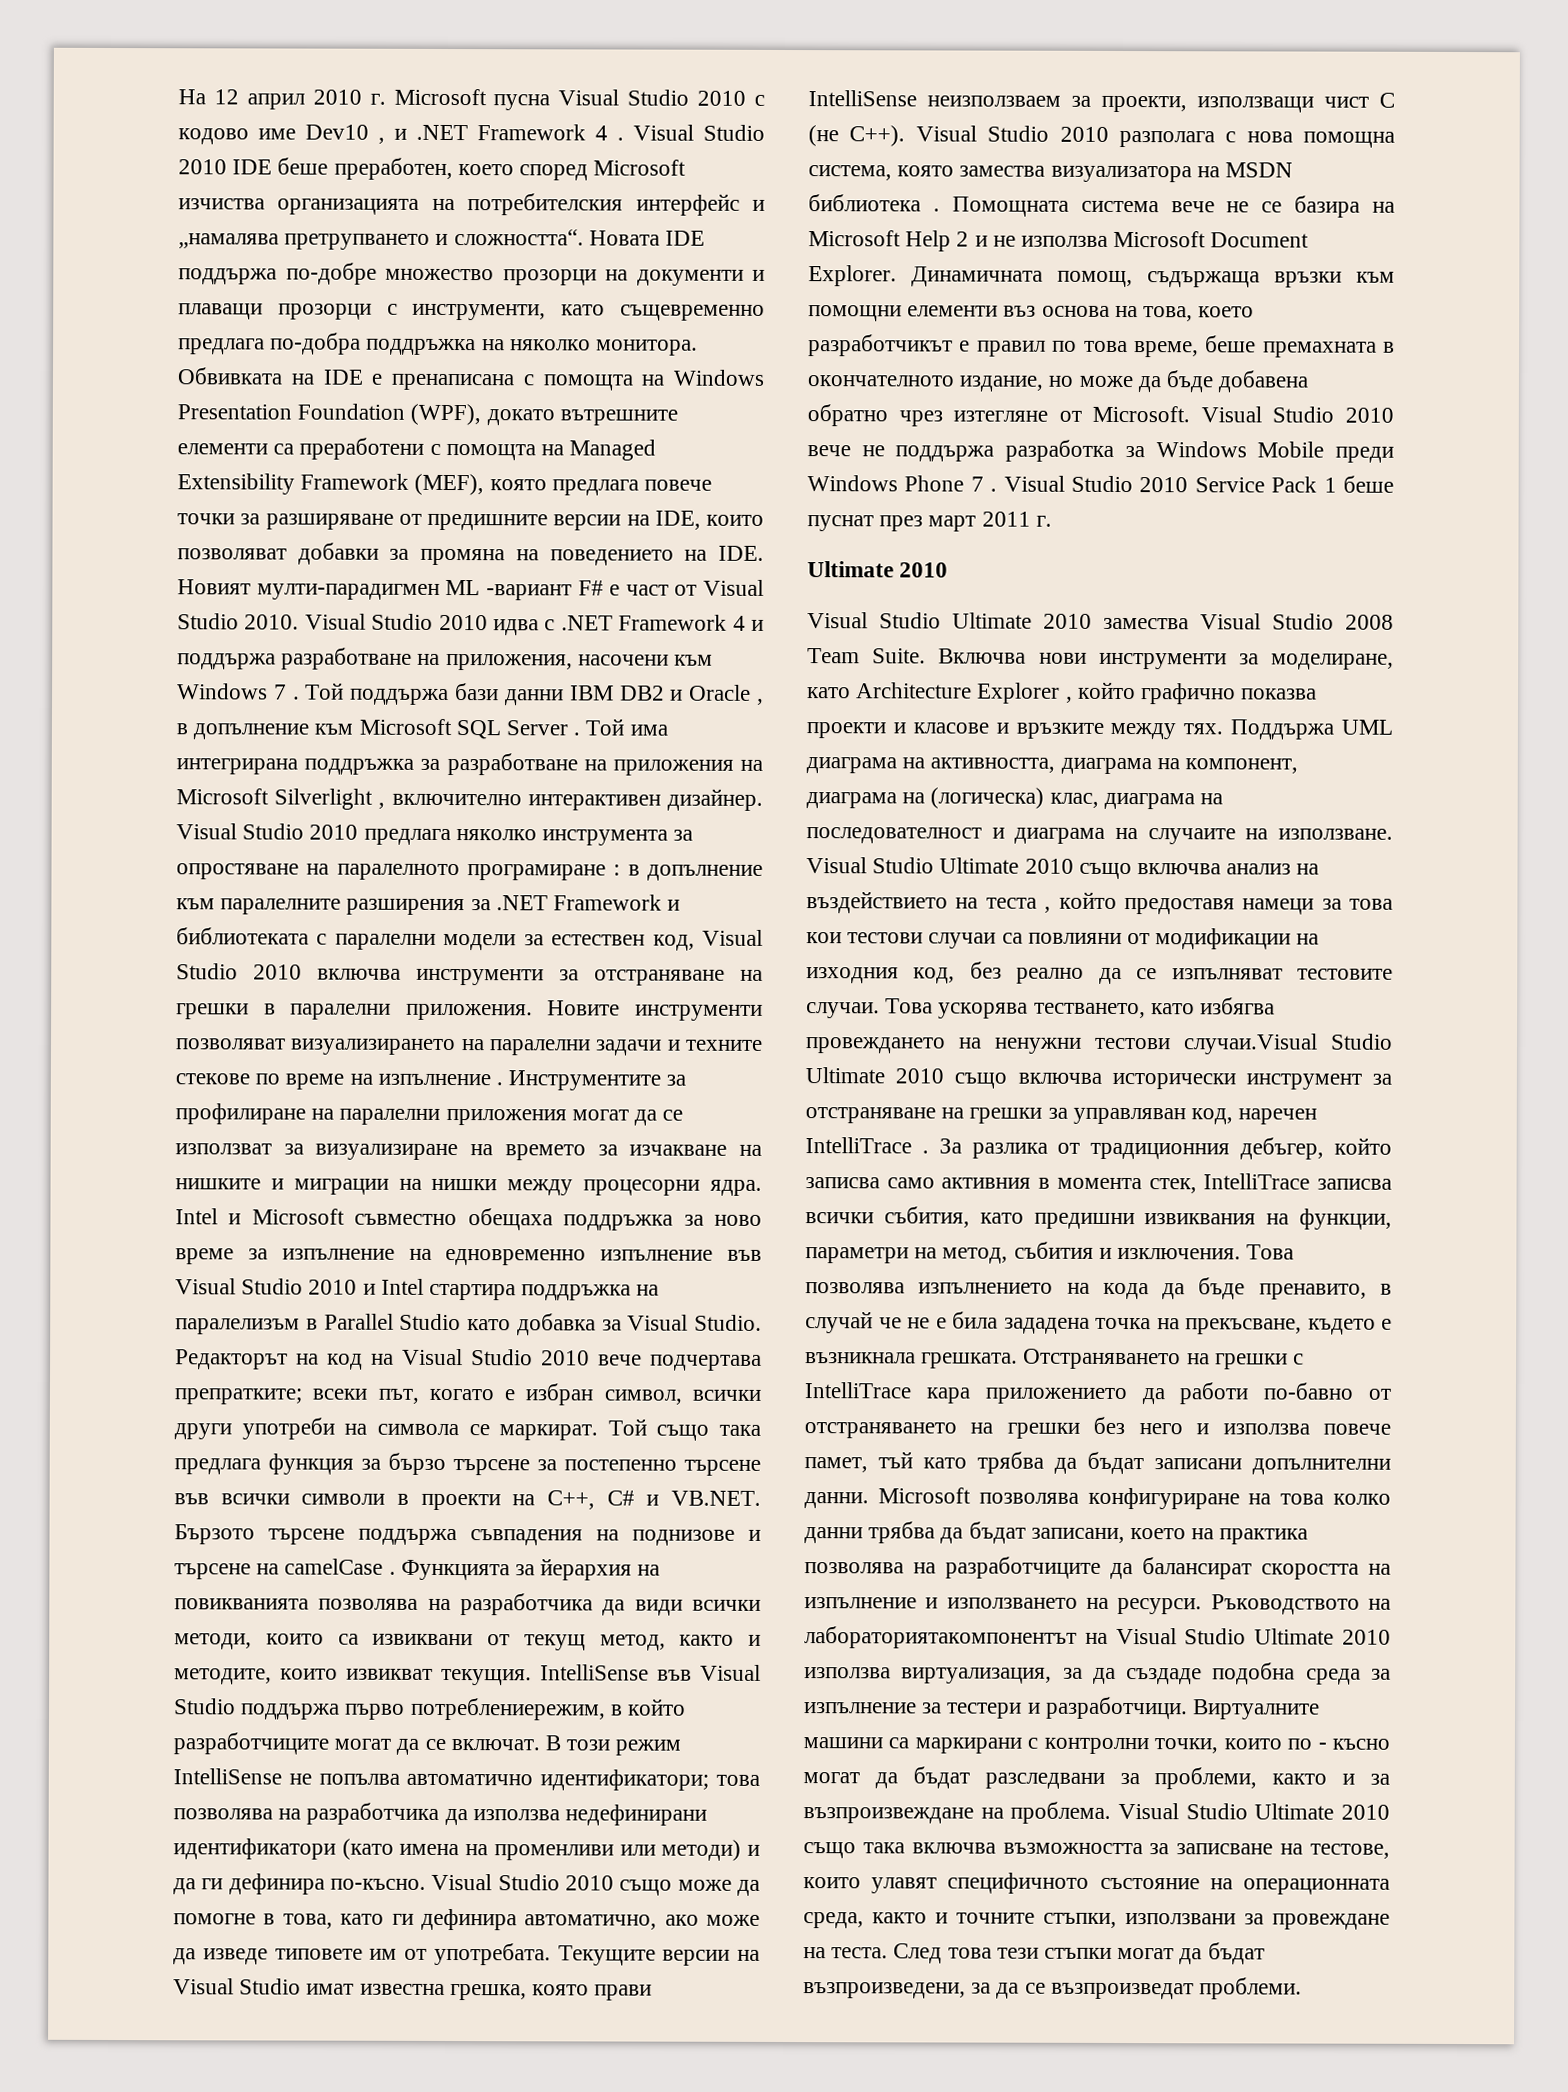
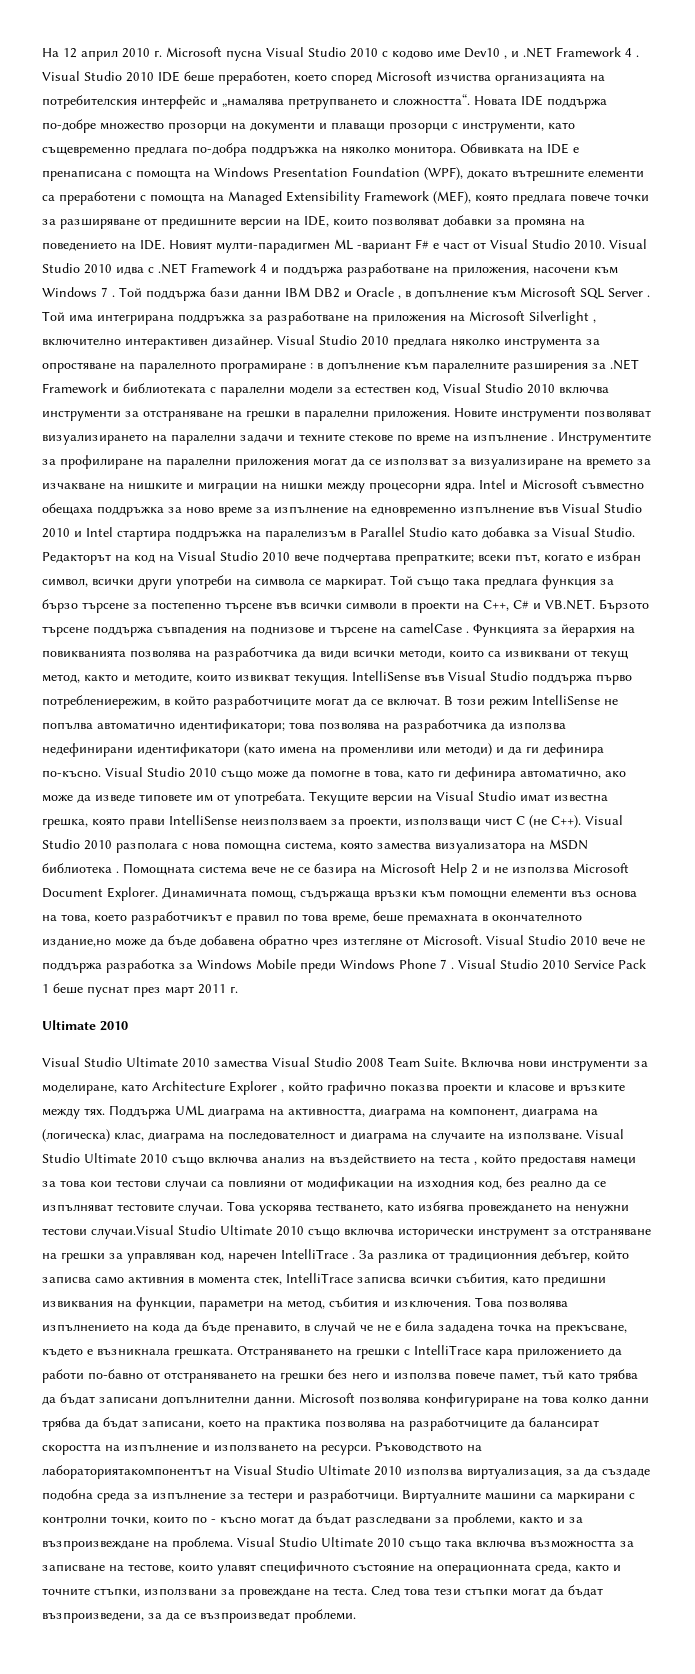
[959,375,1074,392] издание, но -> [42,938,111,947] издание,но

